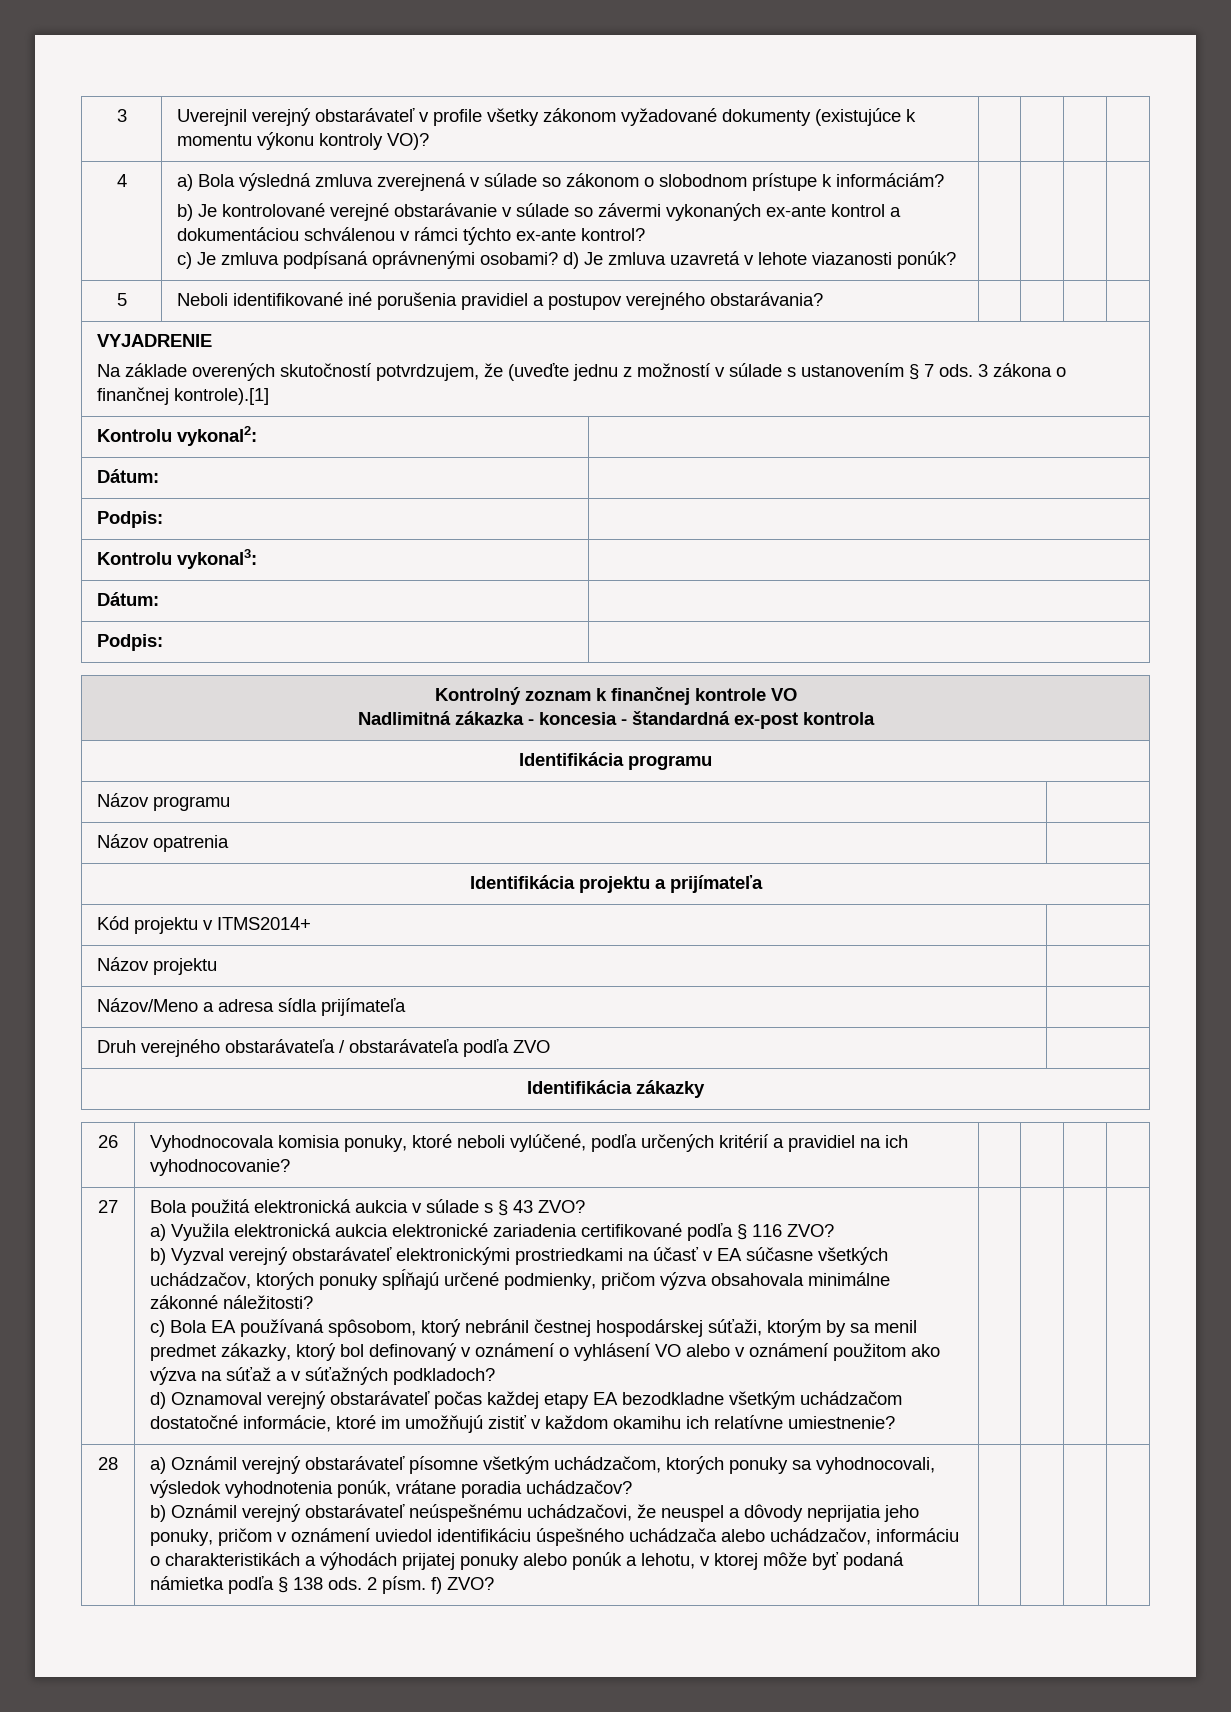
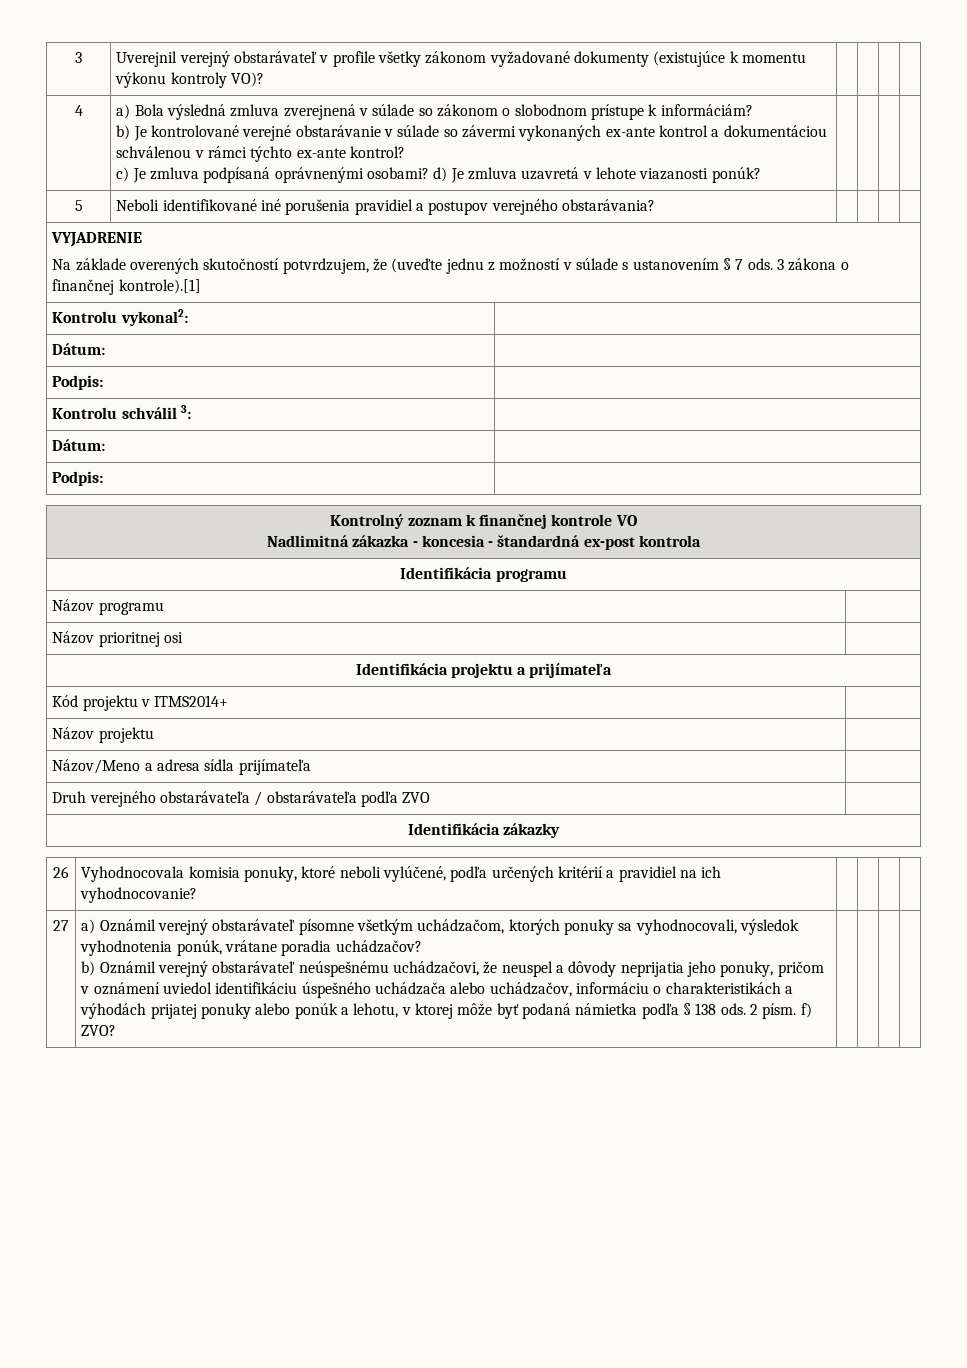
[177,549,258,569] vykonal3: -> [121,405,192,419] schválil 3:
[153,835,230,852] opatrenia -> [98,632,184,647] prioritnej osi
[150,1199,586,1217] [150,1223,835,1241] [150,1247,889,1265] [150,1269,891,1290] [150,1295,314,1309] [150,1319,918,1337] [150,1343,941,1361] [150,1367,496,1385] [150,1391,903,1409] [150,1415,896,1433] [98,1457,118,1470] | Bola použitá elektronická aukcia v súlade s § 43 ZVO? // a) Využila elektronická aukcia elektronické zariadenia certifikované podľa § 116 ZVO? // b) Vyzval verejný obstarávateľ elektronickými prostriedkami na účasť v EA súčasne všetkých uchádzačov, ktorých ponuky spĺňajú určené podmienky, pričom výzva obsahovala minimálne zákonné náležitosti? // c) Bola EA používaná spôsobom, ktorý nebránil čestnej hospodárskej súťaži, ktorým by sa menil predmet zákazky, ktorý bol definovaný v oznámení o vyhlásení VO alebo v oznámení použitom ako výzva na súťaž a v súťažných podkladoch? // d) Oznamoval verejný obstarávateľ počas každej etapy EA bezodkladne všetkým uchádzačom dostatočné informácie, ktoré im umožňujú zistiť v každom okamihu ich relatívne umiestnenie? | | | | // 28 -> (69, 925) none

